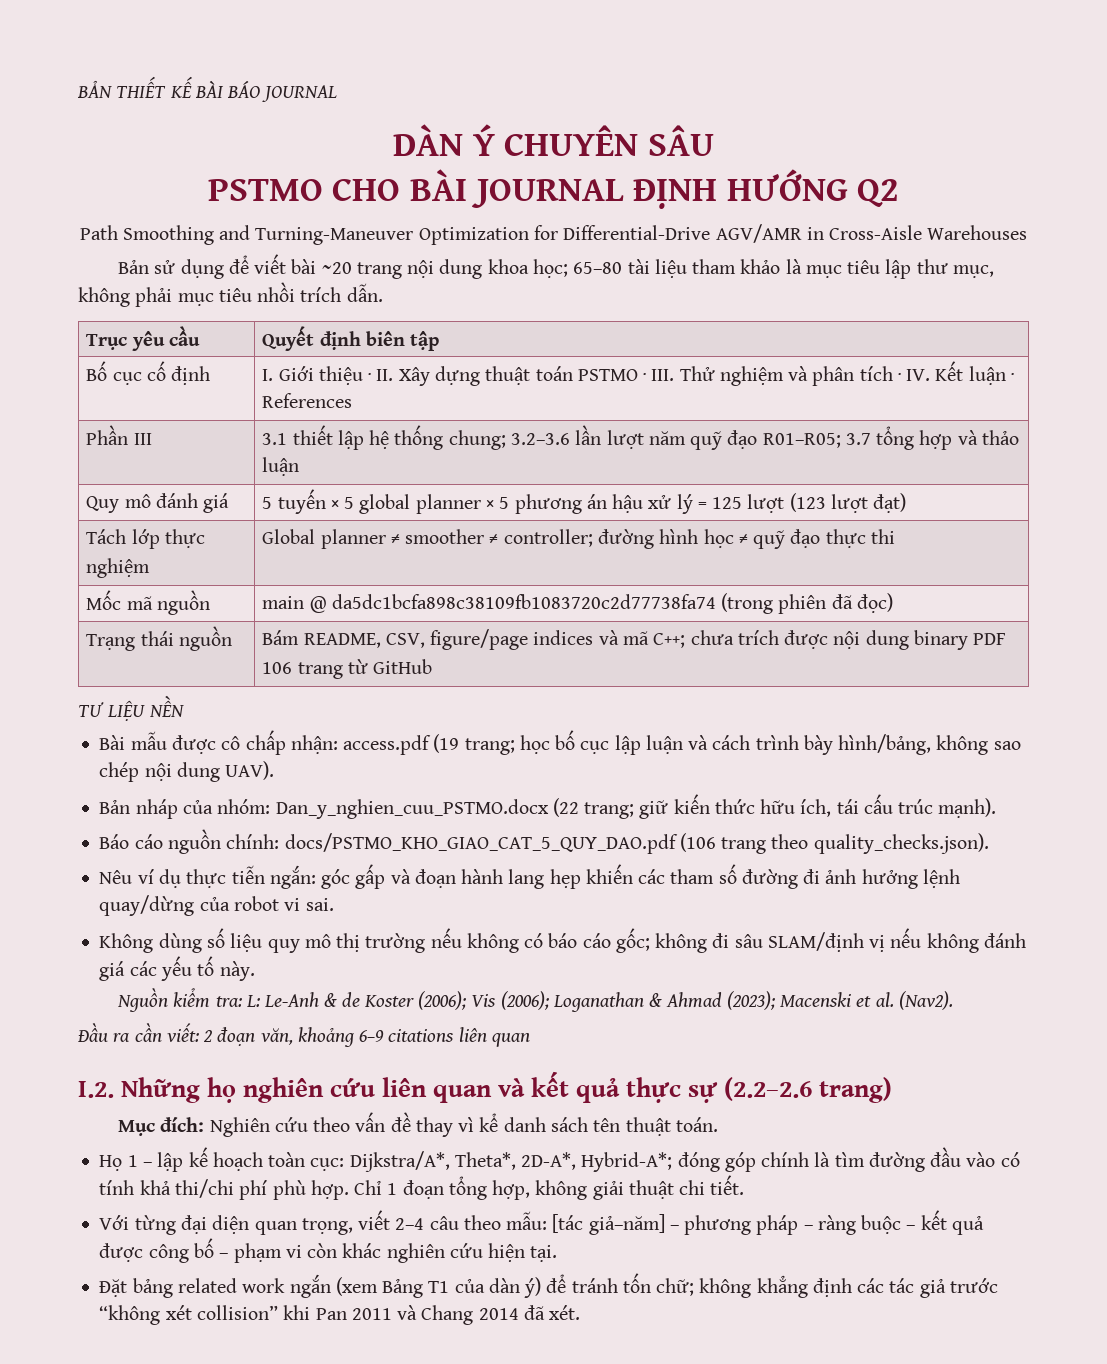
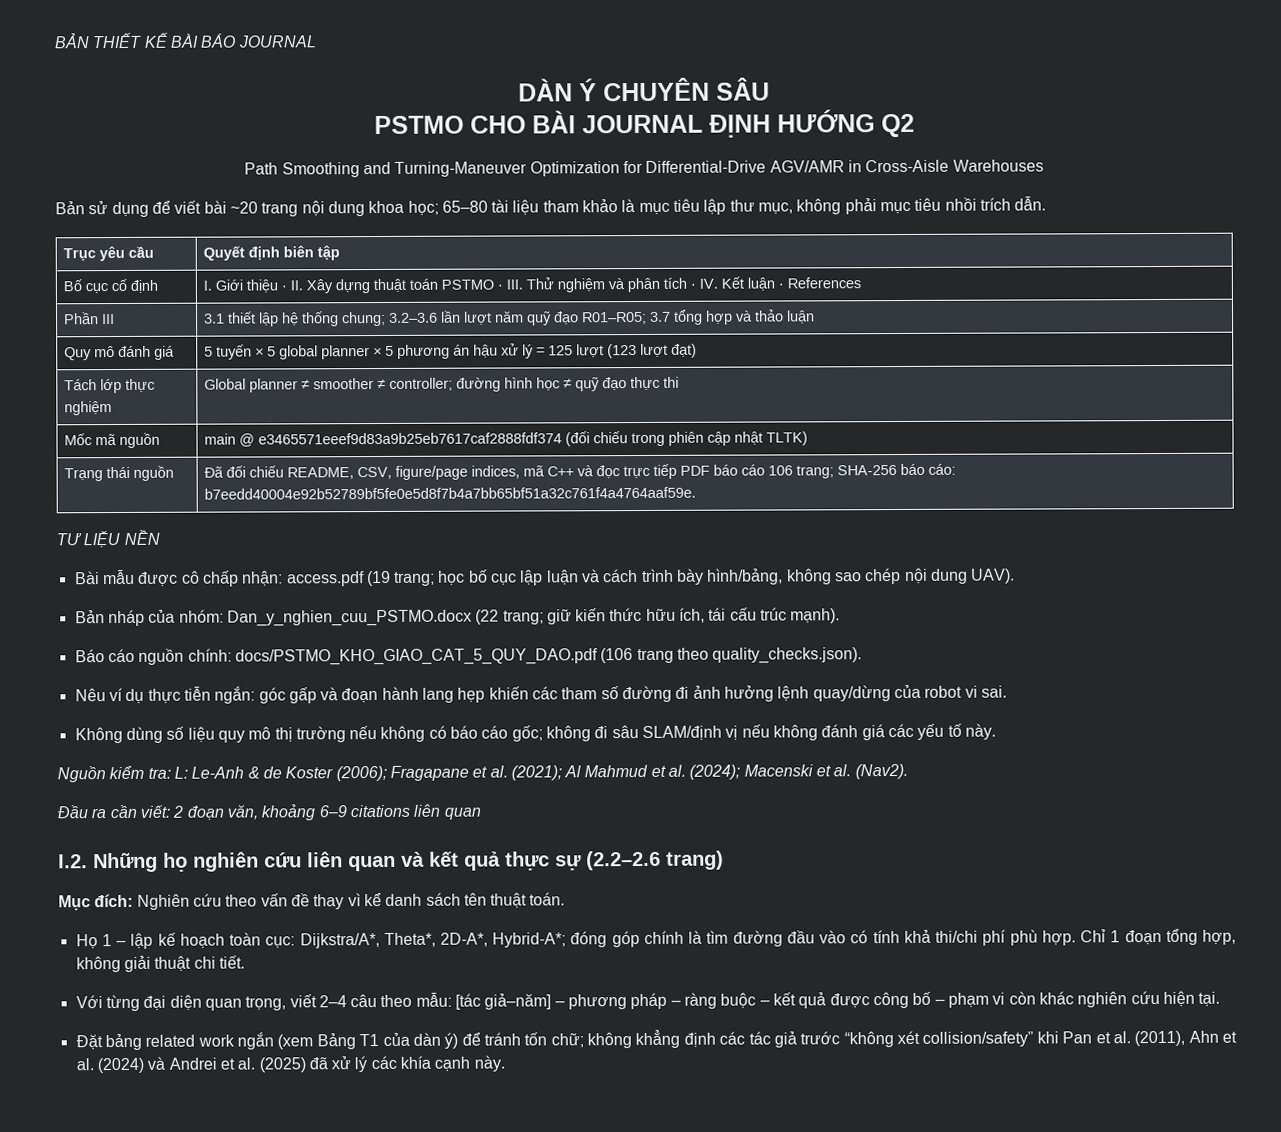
[331,593,893,614] [86,626,232,651] [262,629,1007,650] [262,659,433,679] da5dc1bcfa898c38109fb1083720c2d77738fa74 (trong phiên đã đọc) // Trạng thái nguồn | Bám README, CSV, figure/page indices và mã C++; chưa trích được nội dung binary PDF 106 trang từ GitHub -> [257,431,808,447] [63,465,174,482] [203,463,956,480] [203,486,696,500] e3465571eeef9d83a9b25eb7617caf2888fdf374 (đối chiếu trong phiên cập nhật TLTK) // Trạng thái nguồn | Đã đối chiếu README, CSV, figure/page indices, mã C++ và đọc trực tiếp PDF báo cáo 106 trang; SHA-256 báo cáo: b7eedd40004e92b52789bf5fe0e5d8f7b4a7bb65bf51a32c761f4a4764aaf59e.
[471,991,775,1012] Vis (2006); Loganathan & Ahmad (2023); -> [389,764,741,781] Fragapane et al. (2021); Al Mahmud et al. (2024);
[196,1305,278,1320] collision” -> [922,1031,1034,1047] collision/safety”
[351,1305,581,1325] 2011 và Chang 2014 đã xét. -> [1095,1030,1237,1047] [75,1055,505,1074] et al. (2011), Ahn et al. (2024) và Andrei et al. (2025) đã xử lý các khía cạnh này.

